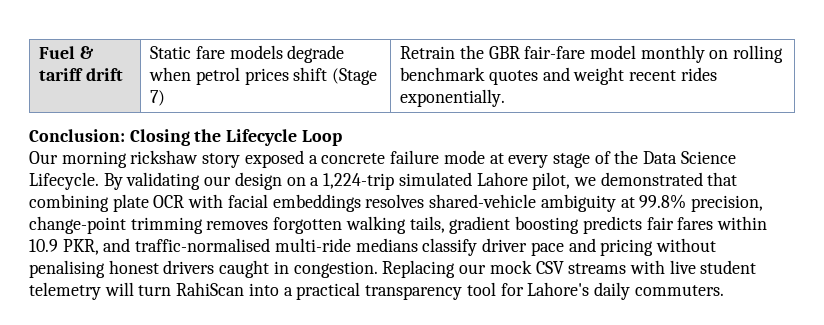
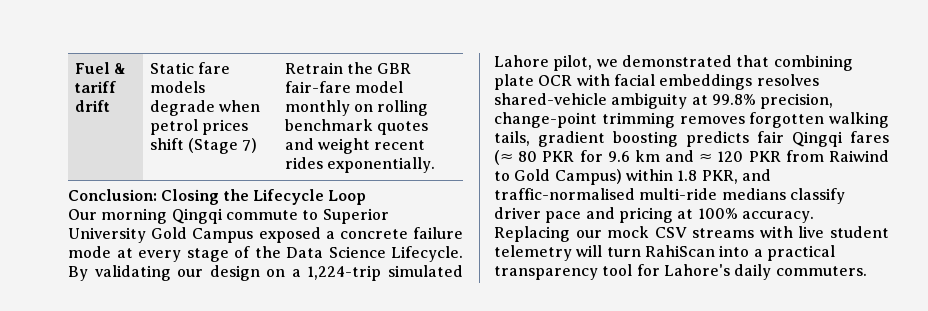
[130,150,241,168] rickshaw story -> [171,208,389,224] [68,227,254,243] Qingqi commute to Superior University Gold Campus
[677,216,767,230] [29,239,58,252] fares within 10.9 -> [792,131,889,147] [494,150,889,165] [494,169,698,185] Qingqi fares (≈ 80 PKR for 9.6 km and ≈ 120 PKR from Raiwind to Gold Campus) within 1.8
[655,238,716,252] [29,260,378,278] without penalising honest drivers caught in congestion. -> [677,208,814,223] at 100% accuracy.

